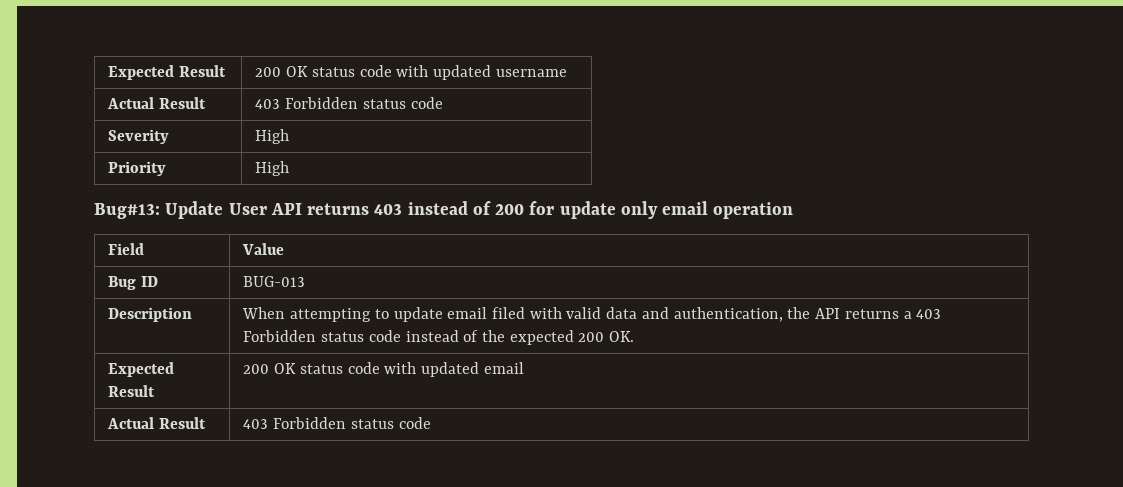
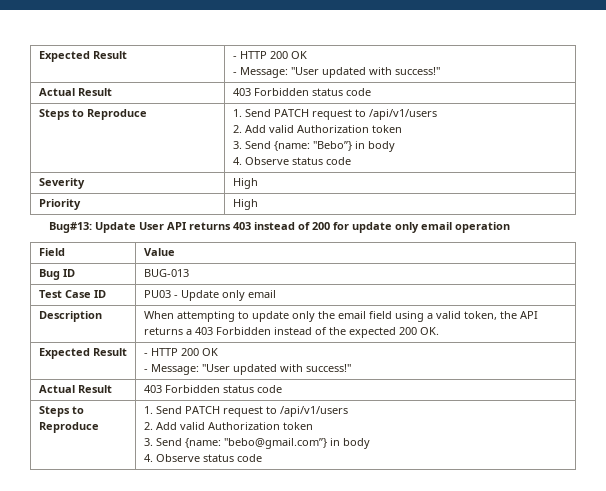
[108,65,227,80] [255,65,567,80] [107,97,207,109] [255,97,443,109] Expected Result | 200 OK status code with updated username // Actual Result | 403 Forbidden status code -> [38,51,127,62] [232,51,307,59] [232,67,440,78] [38,88,112,96] [232,88,371,96] [38,109,147,120] [232,109,437,120] [232,125,402,133] [232,141,395,152] [232,157,351,165] Expected Result | - HTTP 200 OK // - Message: "User updated with success!" // Actual Result | 403 Forbidden status code // Steps to Reproduce | 1. Send PATCH request to /api/v1/users // 2. Add valid Authorization token // 3. Send {name: "Bebo”} in body // 4. Observe status code
(306, 281) none -> [38,290,106,298] [143,290,276,301] // Test Case ID | PU03 - Update only email
[447,307,783,322] email filed with valid data and authentication, -> [291,311,497,322] only the email field using a valid token,
[321,330,401,342] status code -> (271, 331) none
[243,362,524,377] [107,417,207,429] [243,417,431,429] 200 OK status code with updated email // Actual Result | 403 Forbidden status code -> [143,348,218,356] [143,364,351,375] [38,385,112,393] [143,385,282,393] [38,406,84,417] [38,422,99,433] [143,406,348,417] [143,422,313,430] [143,438,370,449] [143,454,262,462] - HTTP 200 OK // - Message: "User updated with success!" // Actual Result | 403 Forbidden status code // Steps to Reproduce | 1. Send PATCH request to /api/v1/users // 2. Add valid Authorization token // 3. Send {name: "bebo@gmail.com”} in body // 4. Observe status code

